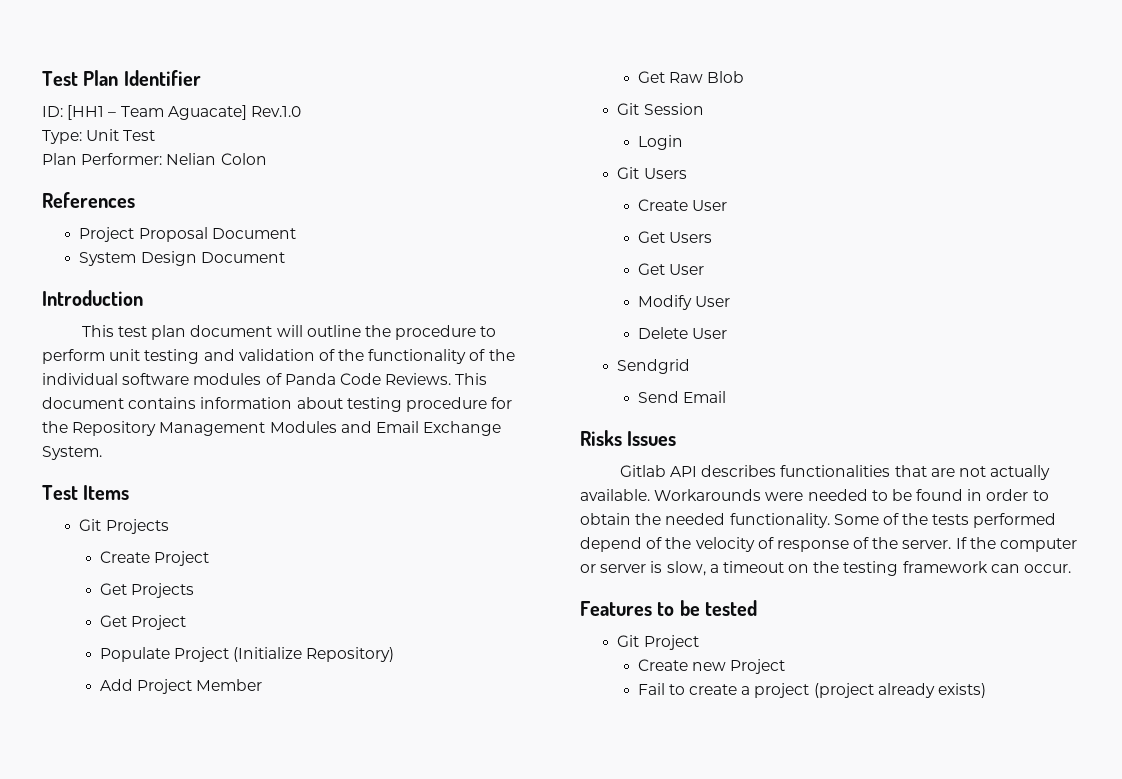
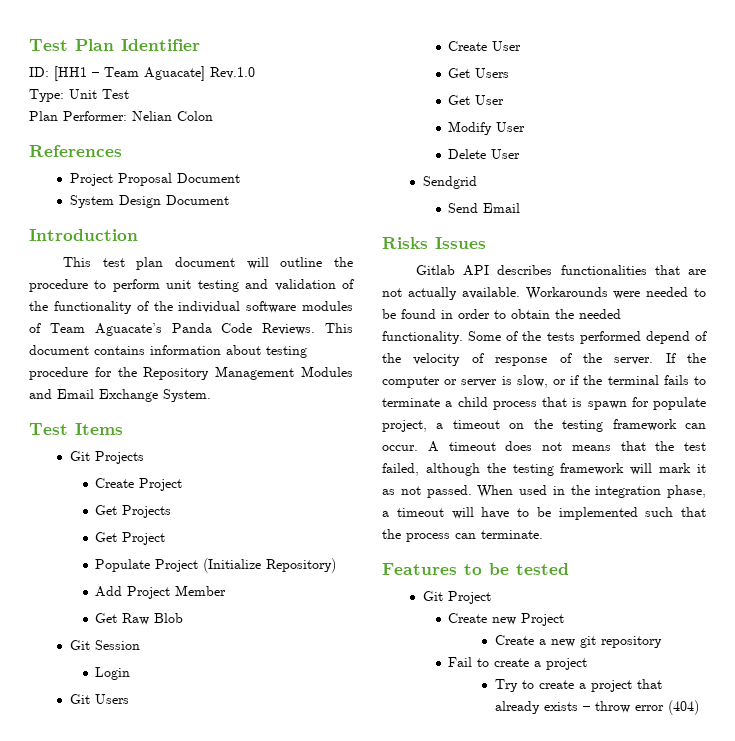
(282, 379) none -> [49,323,162,336] Team Aguacate’s
(706, 568) none -> [553,375,706,385] [382,397,706,410] [382,420,427,432] or if the terminal fails to terminate a child process that is spawn for populate project,
(1072, 568) none -> [427,441,706,452] [382,463,706,476] [382,485,706,498] [382,507,706,520] [382,529,543,542] A timeout does not means that the test failed, although the testing framework will mark it as not passed. When used in the integration phase, a timeout will have to be implemented such that the process can terminate.
(786, 666) none -> [494,635,662,648] // Create a new git repository
[813,683,987,698] (project already exists) -> [494,679,662,692] [494,700,699,715] // Try to create a project that already exists – throw error (404)

